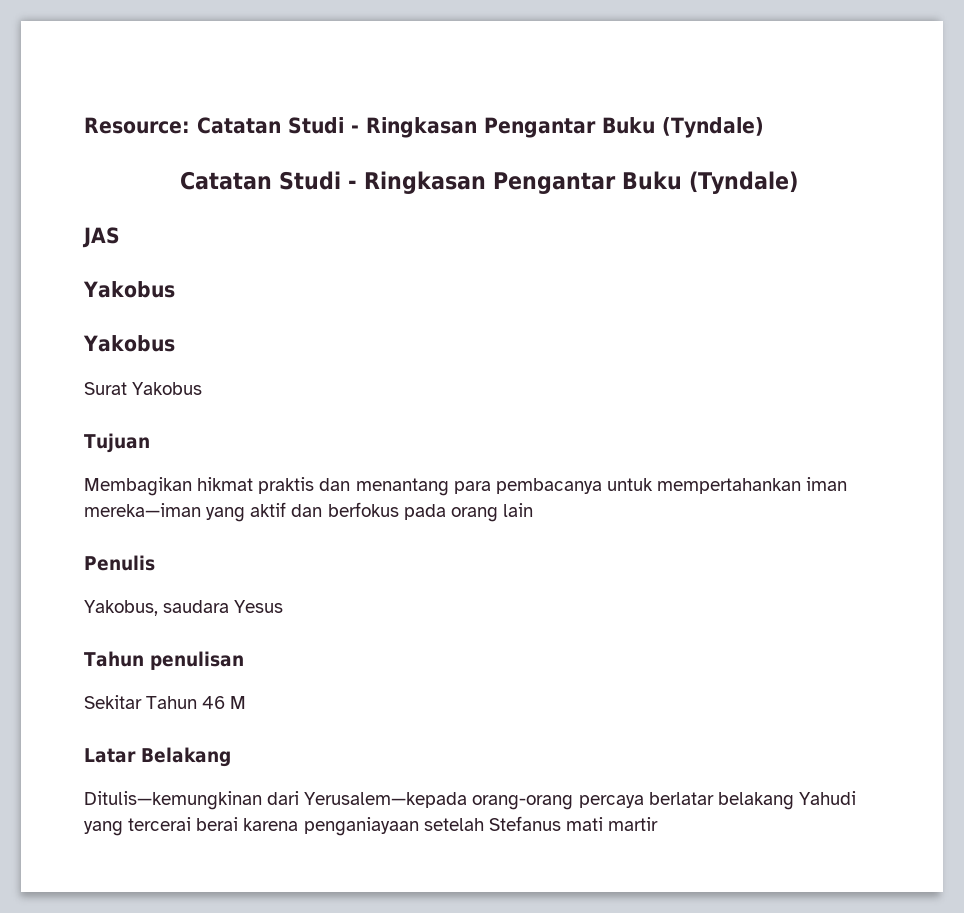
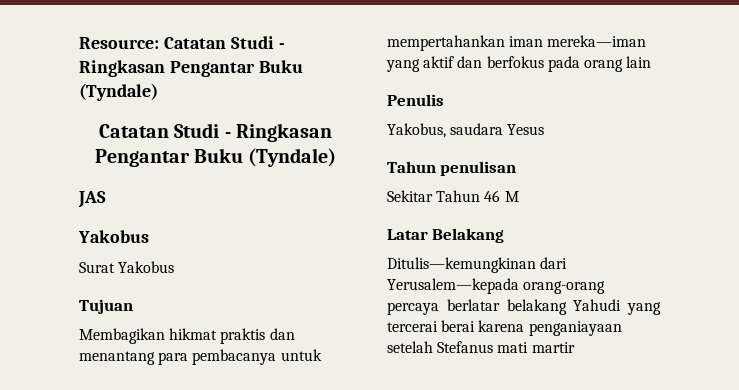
[83,335,175,352] // Yakobus -> (149, 236) none

